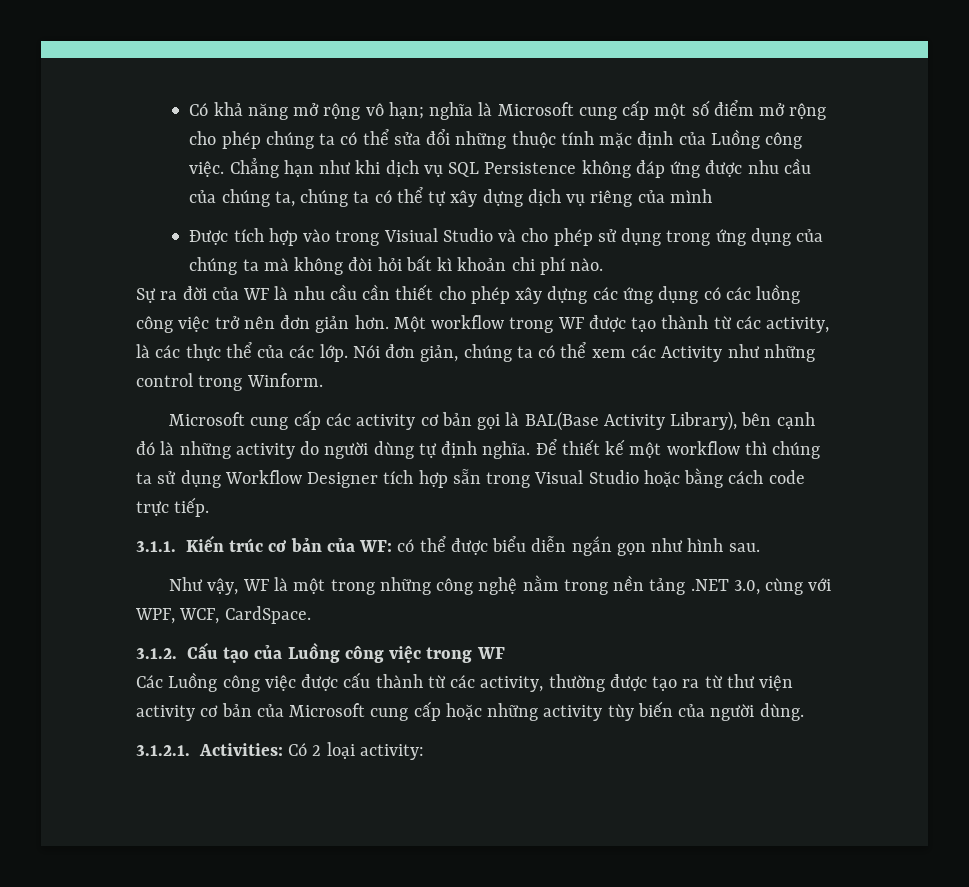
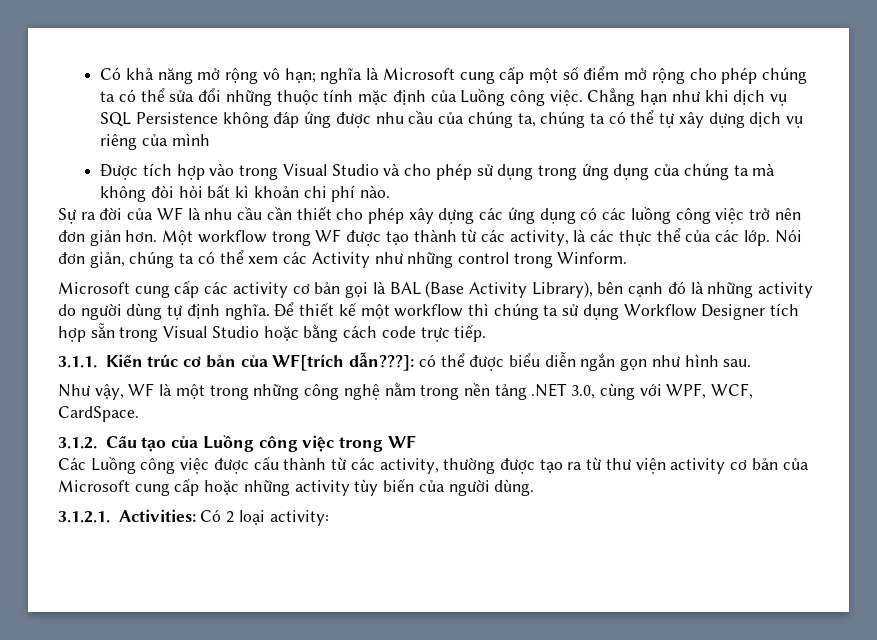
[383,228,438,242] Visiual -> [282,164,327,176] Visual
[524,411,599,431] BAL(Base -> [389,281,465,298] BAL (Base
[359,540,393,552] WF: -> [272,352,415,371] WF[trích dẫn???]:

